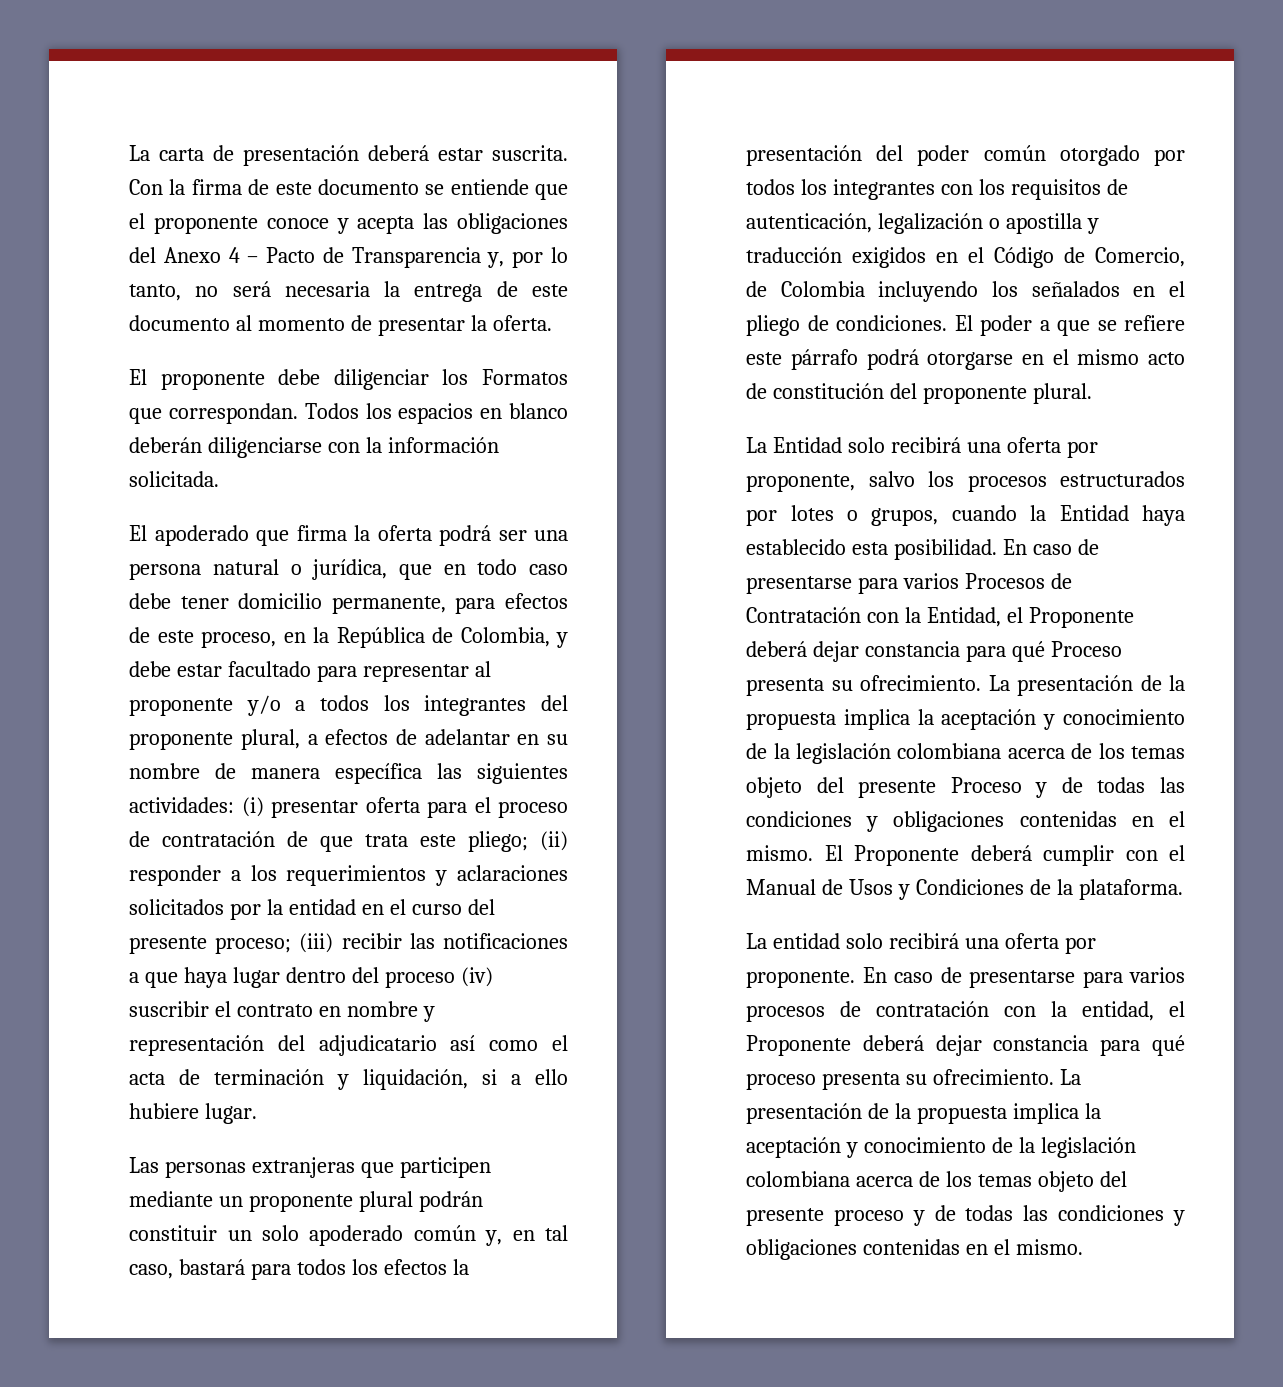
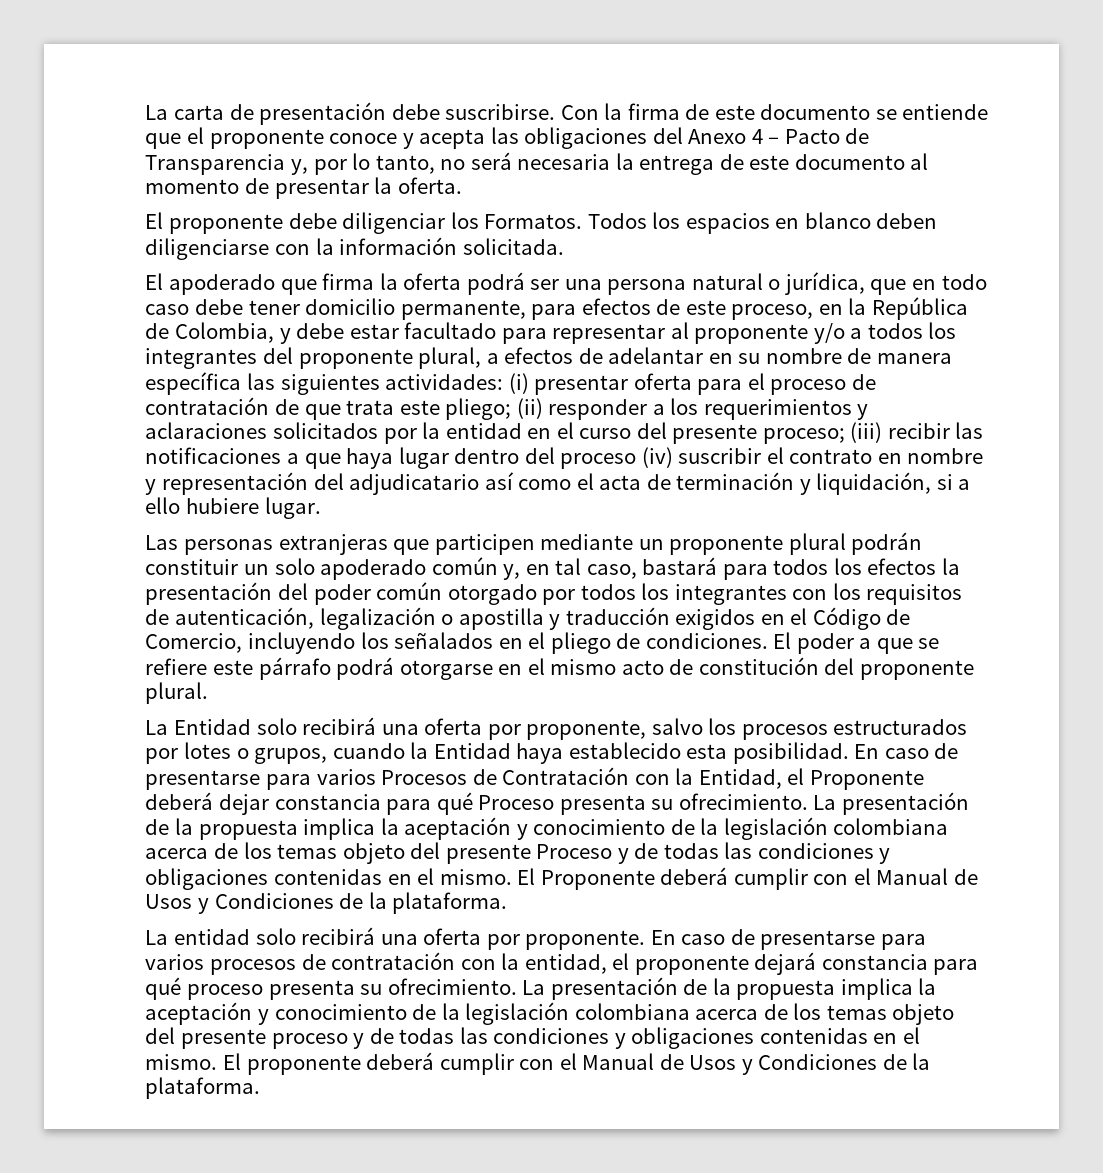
[368,145,568,161] deberá estar suscrita. -> [391,104,556,120] debe suscribirse.
[482,369,568,385] [129,403,298,424] Formatos que correspondan. -> [484,214,583,229] Formatos.
[129,437,203,453] deberán -> [876,213,938,229] deben
[746,281,865,297] de Colombia -> (243, 643) none
[746,1035,982,1056] Proponente deberá dejar -> [634,952,817,975] proponente dejará
(1083, 1247) none -> [223,1052,931,1075] [145,1077,261,1099] El proponente deberá cumplir con el Manual de Usos y Condiciones de la plataforma.

